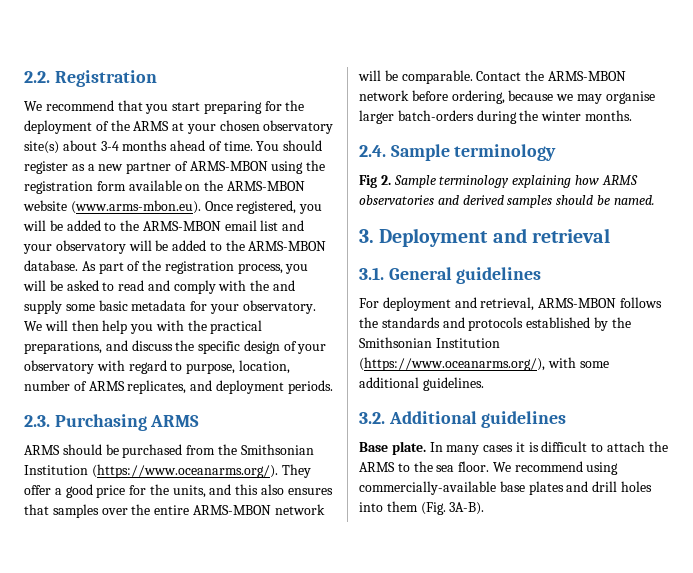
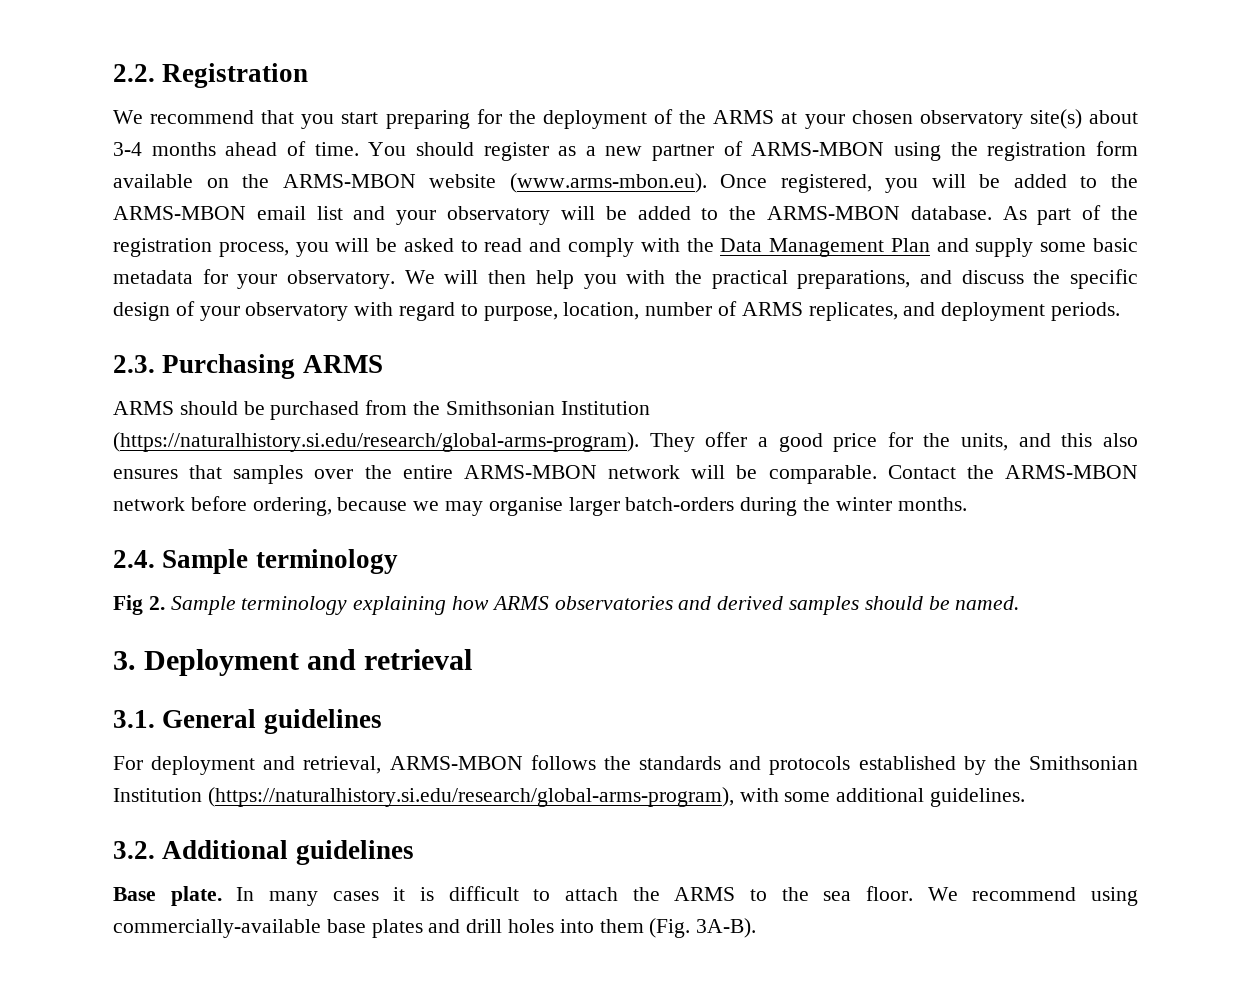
(270, 285) none -> [720,238,930,257] Data Management Plan
[91,464,278,478] (https://www.oceanarms.org/). -> [113,432,639,452] (https://naturalhistory.si.edu/research/global-arms-program).
[359,357,545,371] (https://www.oceanarms.org/), -> [207,787,734,807] (https://naturalhistory.si.edu/research/global-arms-program),

